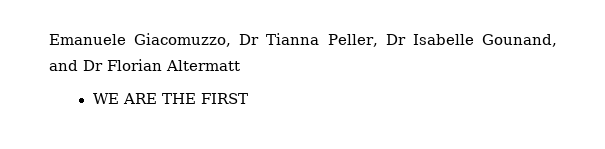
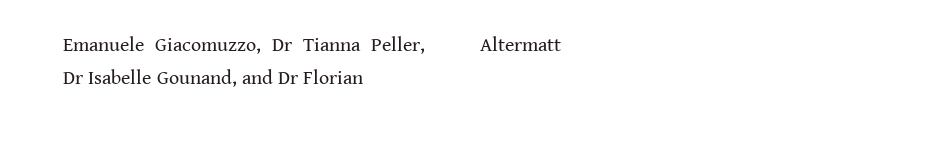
[92,93,248,104] // WE ARE THE FIRST -> (561, 43) none

